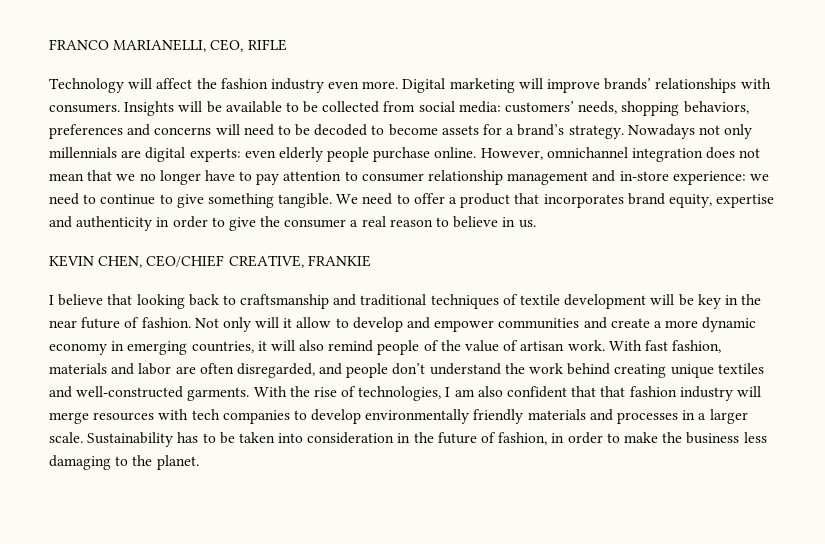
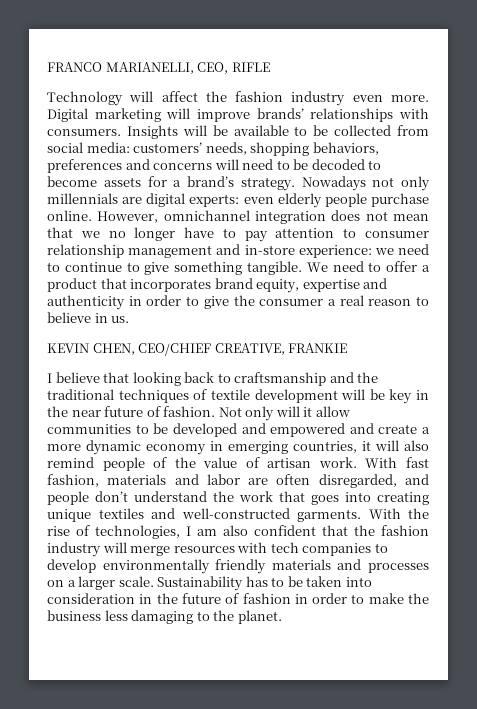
(357, 300) none -> [357,372,379,383] the
[335,317,580,332] to develop and empower communities -> [47,423,346,437] communities to be developed and empowered
[567,363,611,375] behind -> [279,491,371,505] that goes into
[600,386,626,397] that -> [354,525,375,536] the
[682,410,696,420] in -> [47,580,64,587] on
[498,432,548,445] fashion, -> [242,593,291,604] fashion

